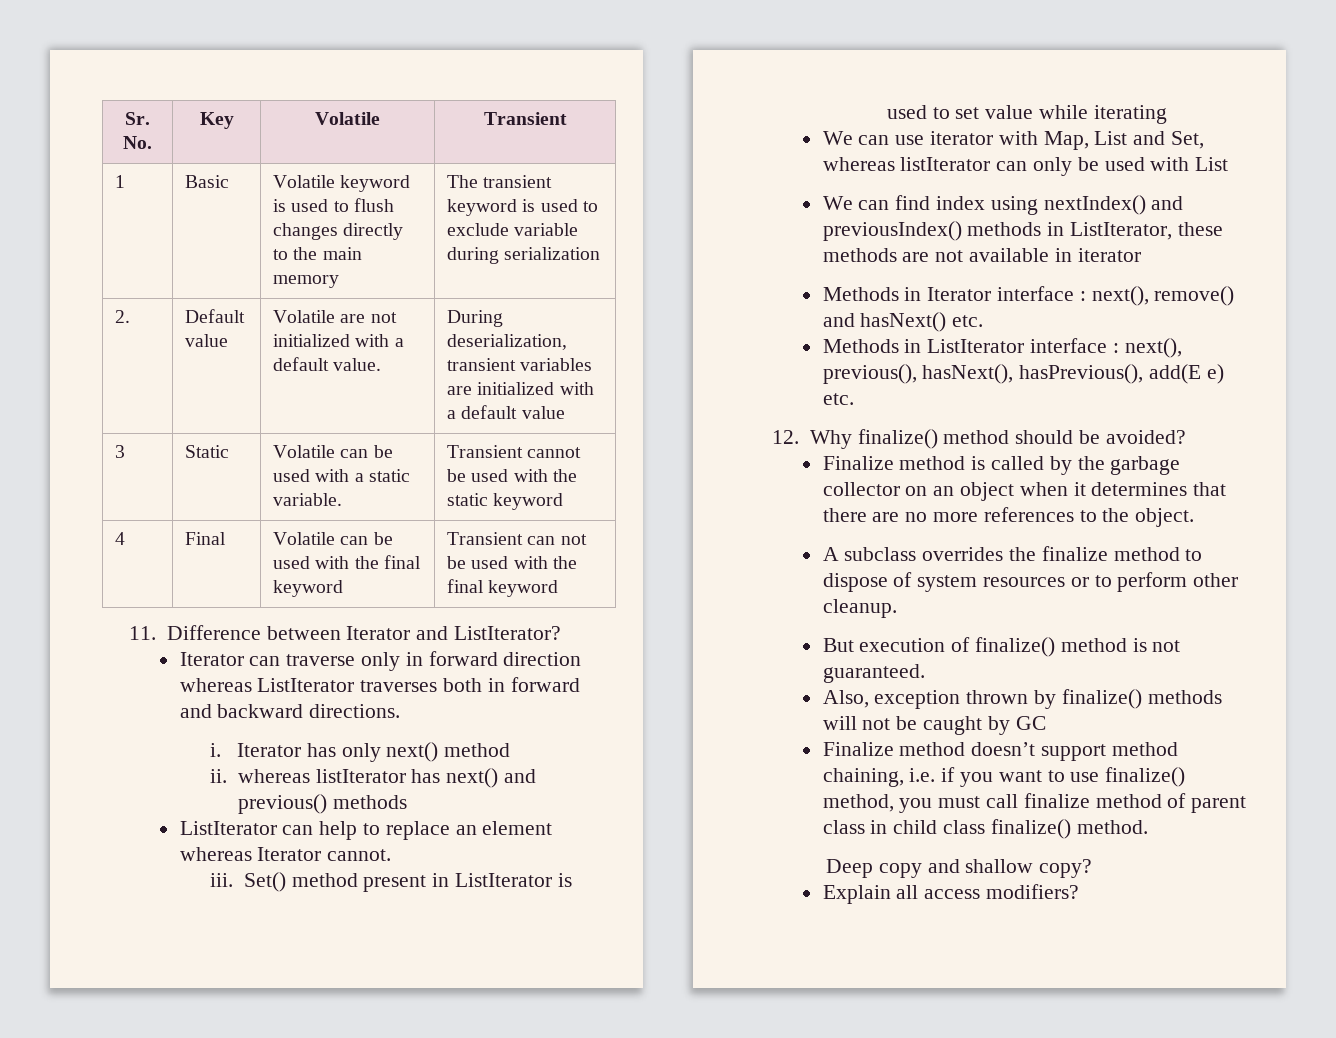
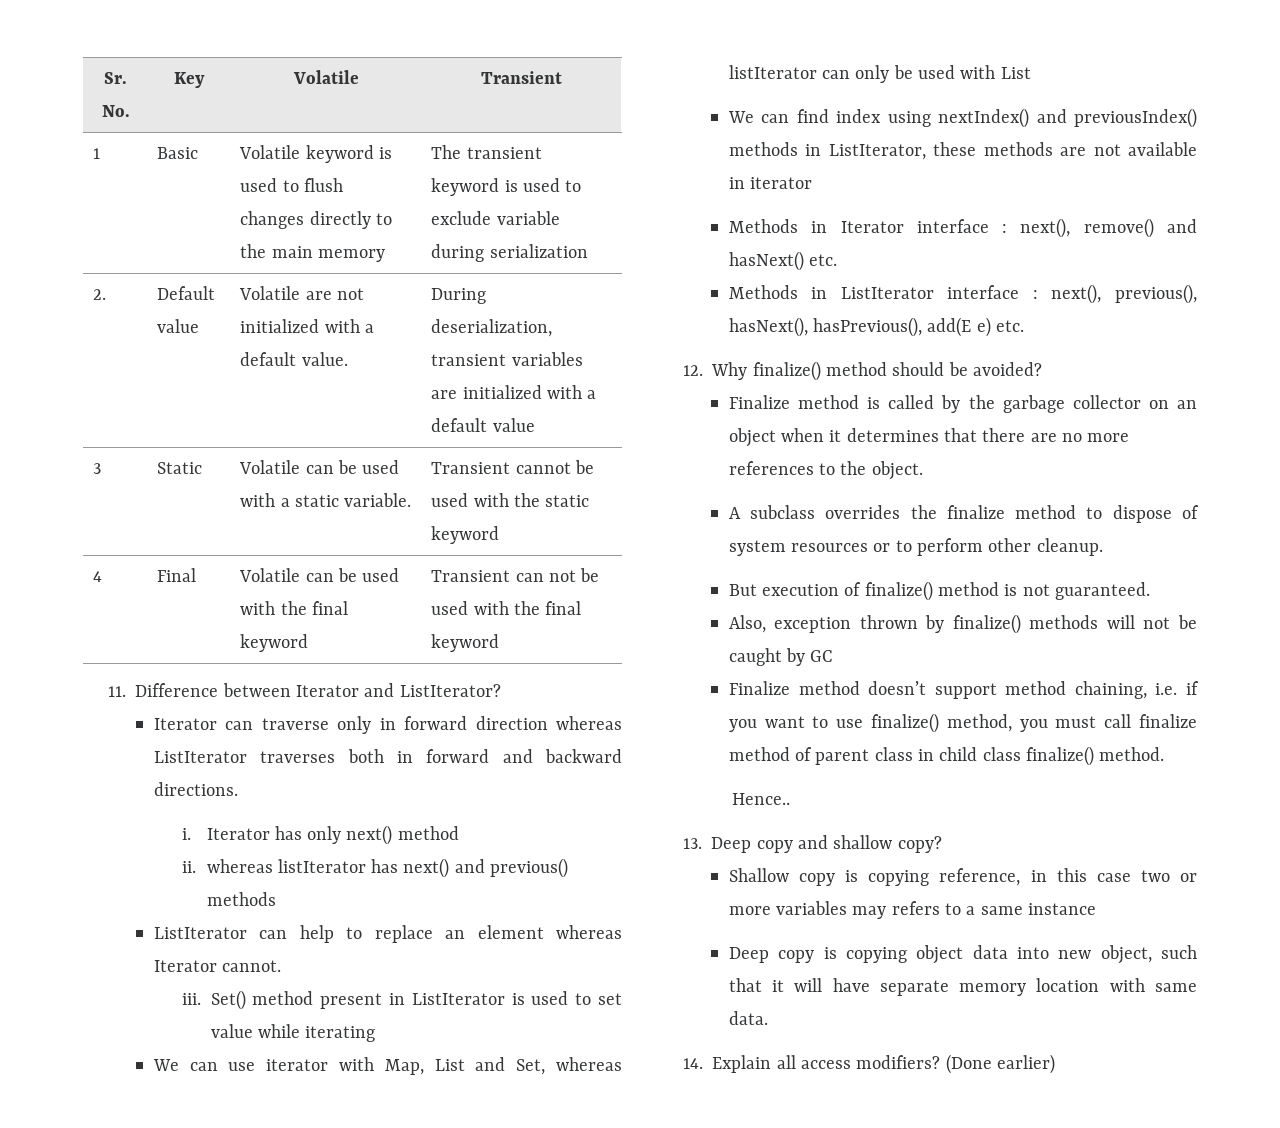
(1148, 827) none -> [732,793,791,805] [682,838,702,849] Hence.. // 13.
(1093, 868) none -> [728,868,1197,886] [728,901,1096,919] [728,945,1197,964] [728,978,1197,996] [728,1011,768,1025] [682,1058,703,1069] Shallow copy is copying reference, in this case two or more variables may refers to a same instance // Deep copy is copying object data into new object, such that it will have separate memory location with same data. // 14.
(1080, 891) none -> [945,1054,1055,1074] (Done earlier)

